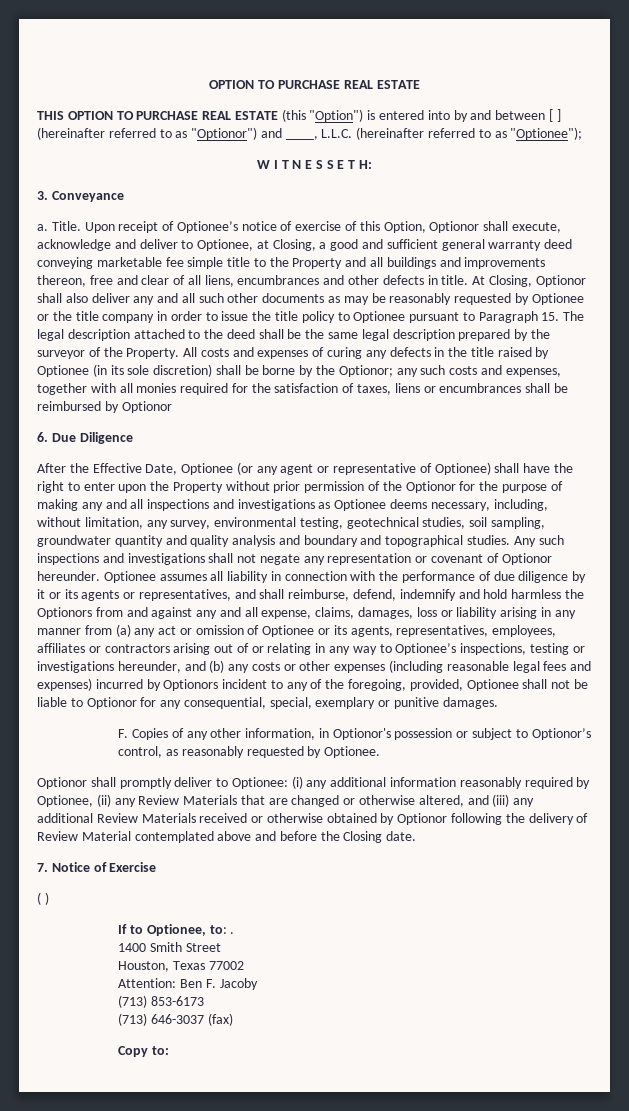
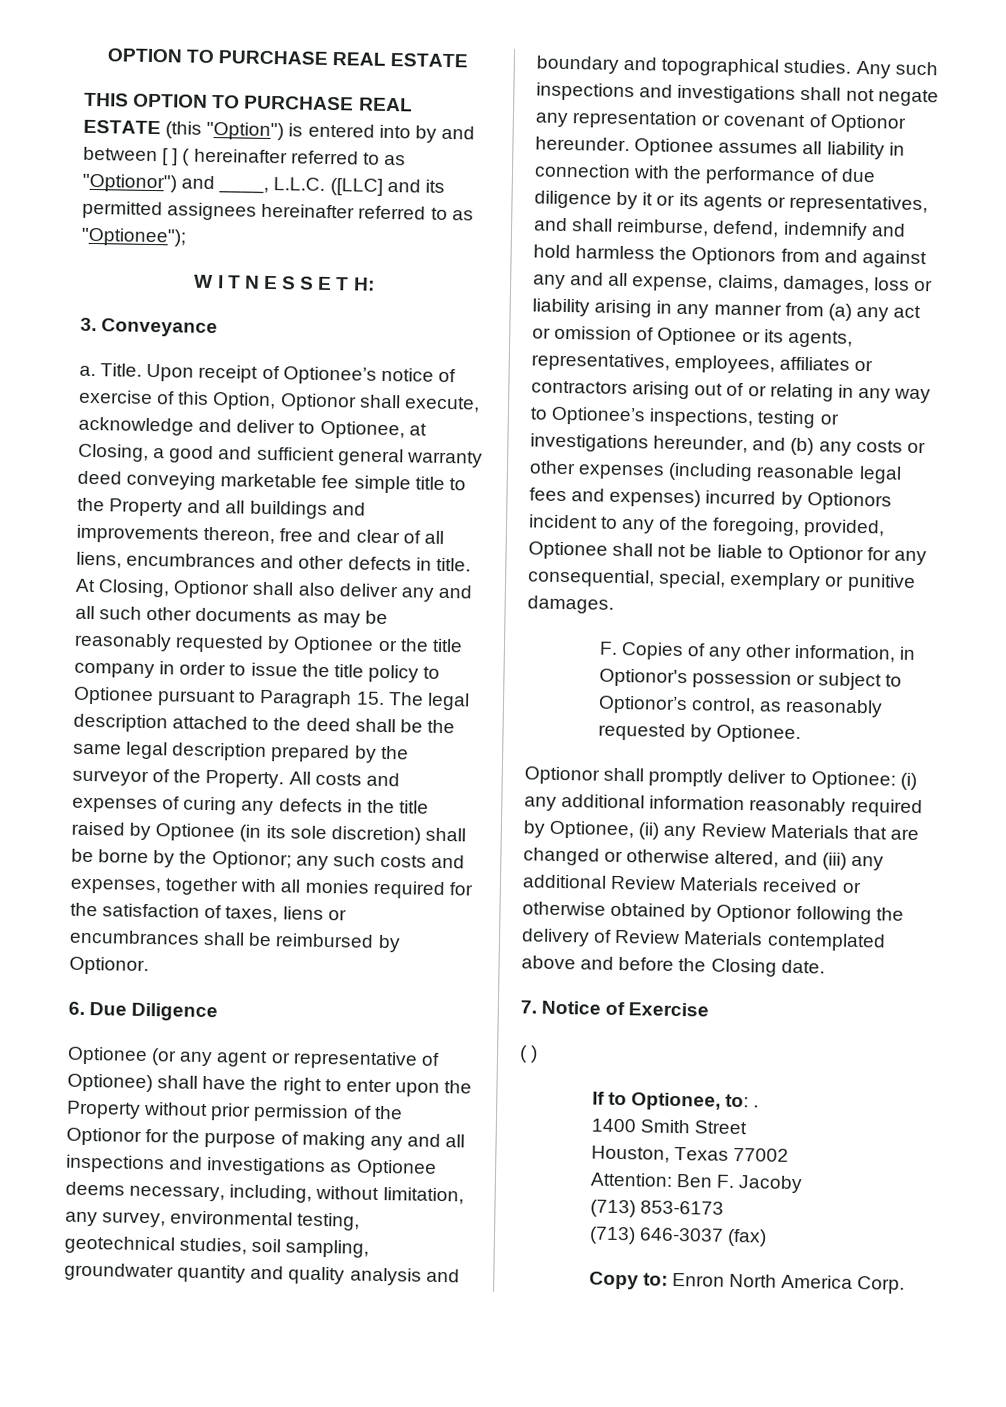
[37,127,105,140] (hereinafter -> [182,148,288,166] ( hereinafter
[356,127,425,140] (hereinafter -> [329,177,445,196] [82,200,356,221] ([LLC] and its permitted assignees hereinafter
[121,401,172,413] Optionor -> [69,956,149,976] Optionor.
[37,463,178,475] After the Effective Date, -> (219, 1012) none
[81,831,131,841] Material -> [683,931,764,946] Materials
(170, 1050) none -> [671,1272,906,1294] Enron North America Corp.

